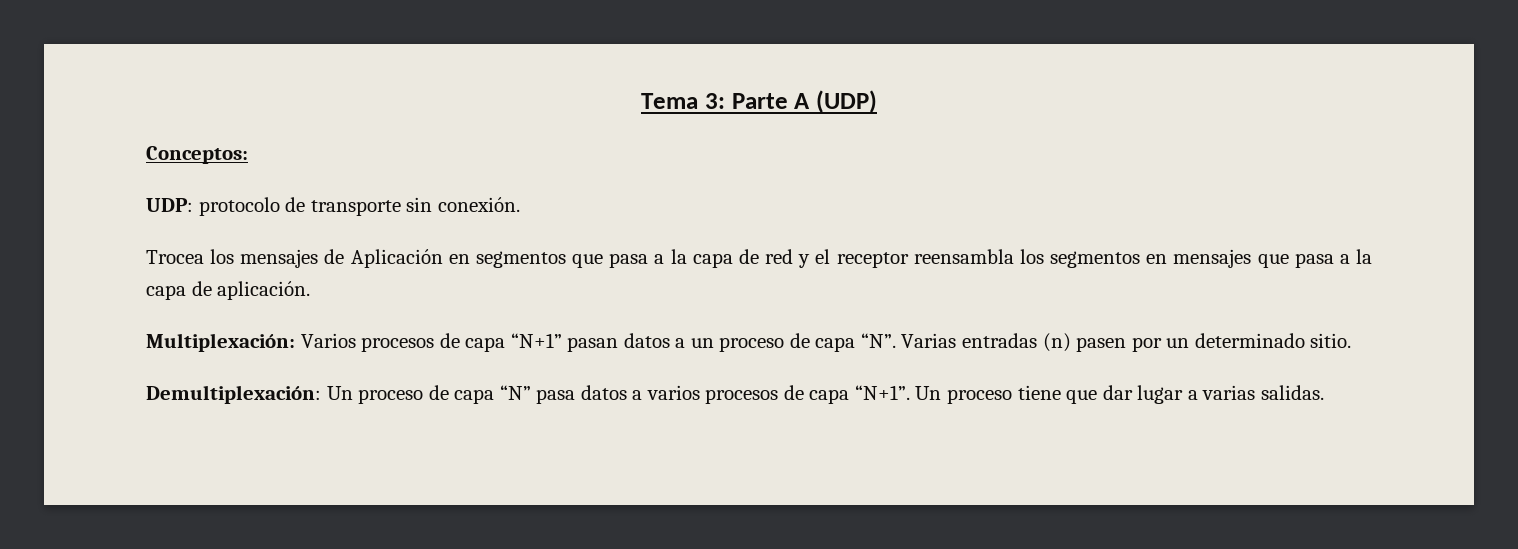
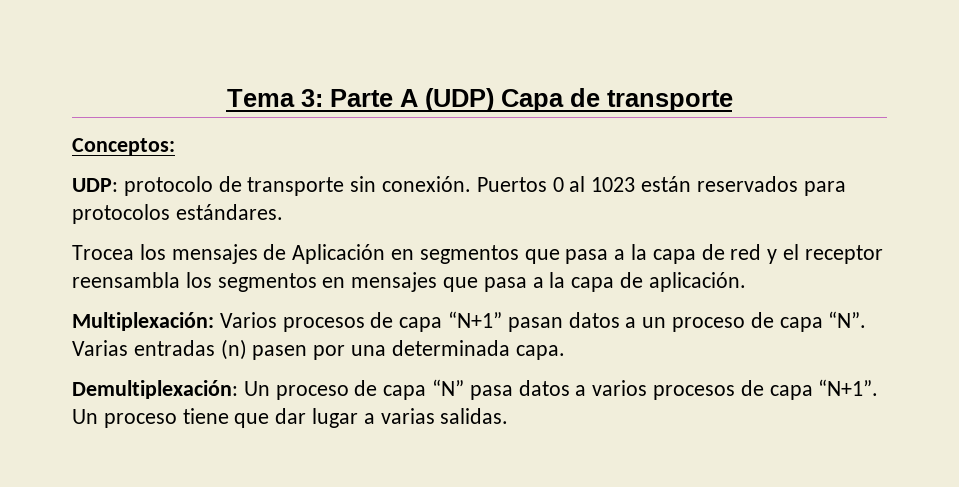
(877, 101) none -> [500,88,733,112] Capa de transporte
(520, 204) none -> [476,176,846,196] [72,204,283,224] Puertos 0 al 1023 están reservados para protocolos estándares.
[1166,333,1352,348] un determinado sitio. -> [351,340,565,360] una determinada capa.

